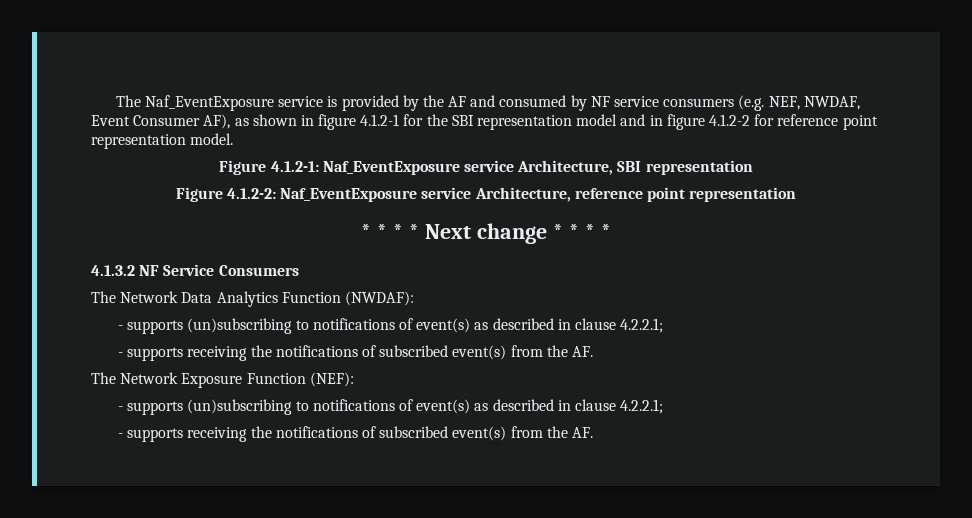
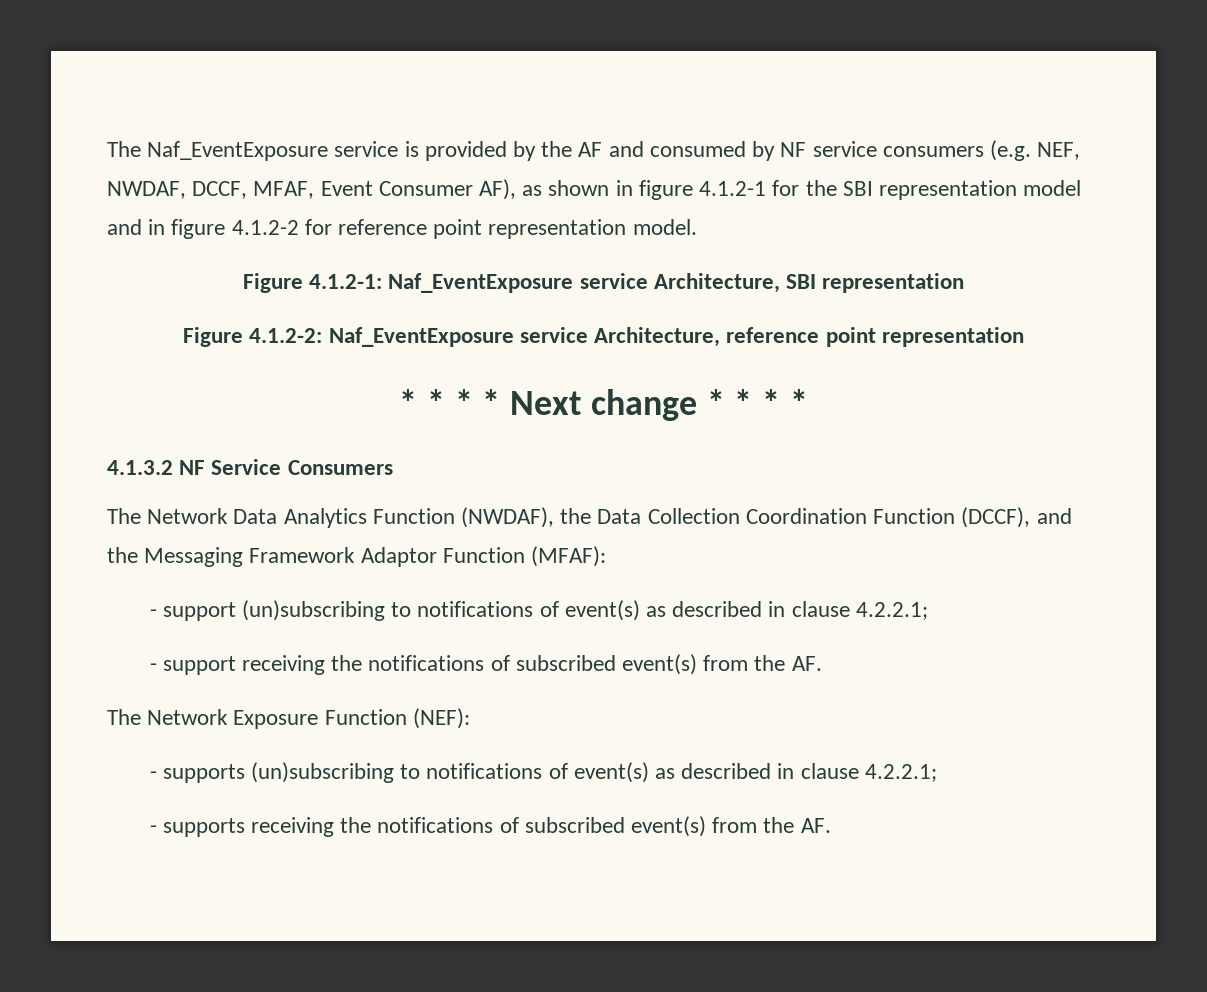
(860, 103) none -> [192,181,315,199] DCCF, MFAF,
[344,291,414,306] [118,320,184,334] (NWDAF): // - supports -> [461,507,1072,528] [107,546,607,567] [149,602,236,621] (NWDAF), the Data Collection Coordination Function (DCCF), and the Messaging Framework Adaptor Function (MFAF): // - support
[127,347,184,361] supports -> [162,656,236,675] support

